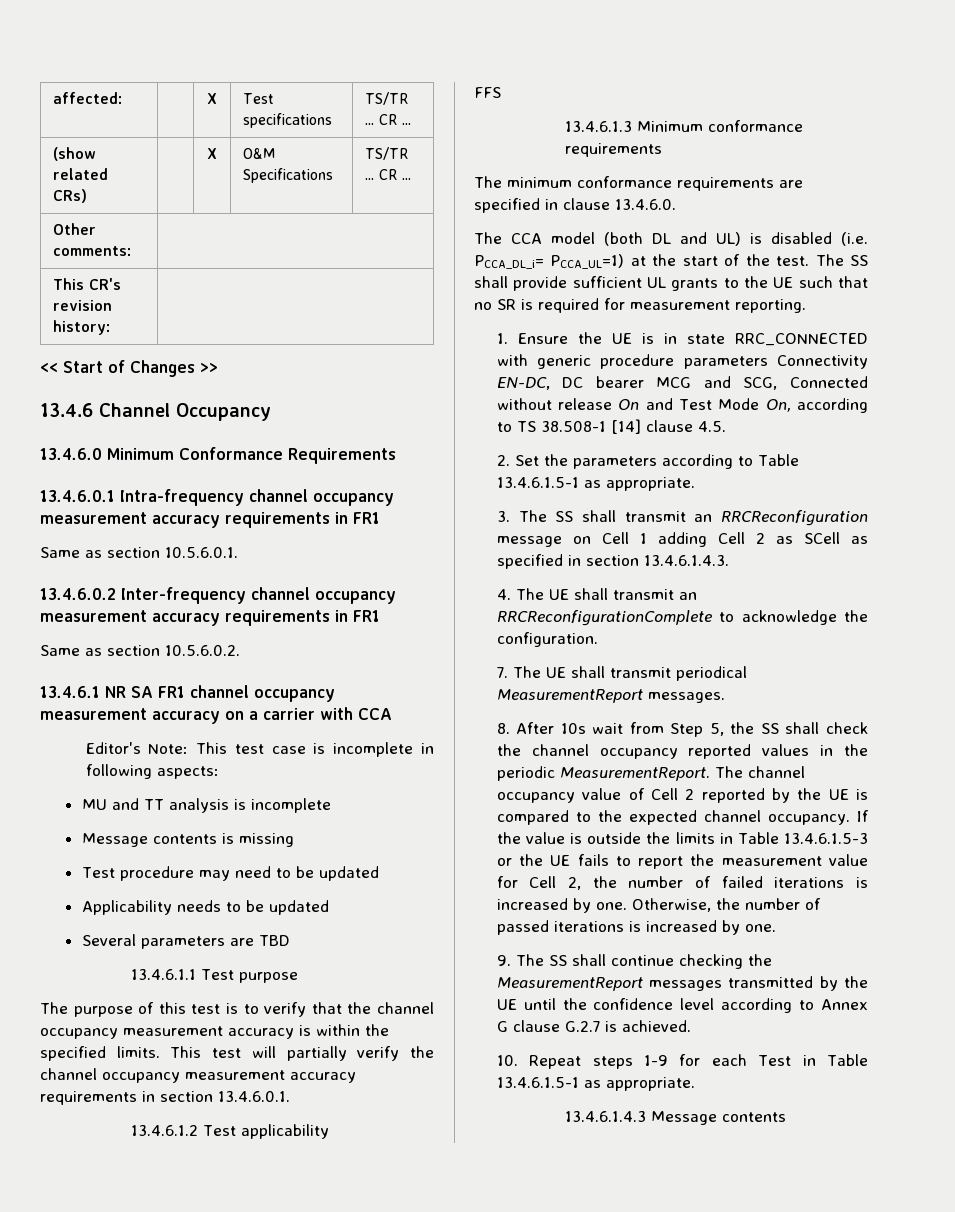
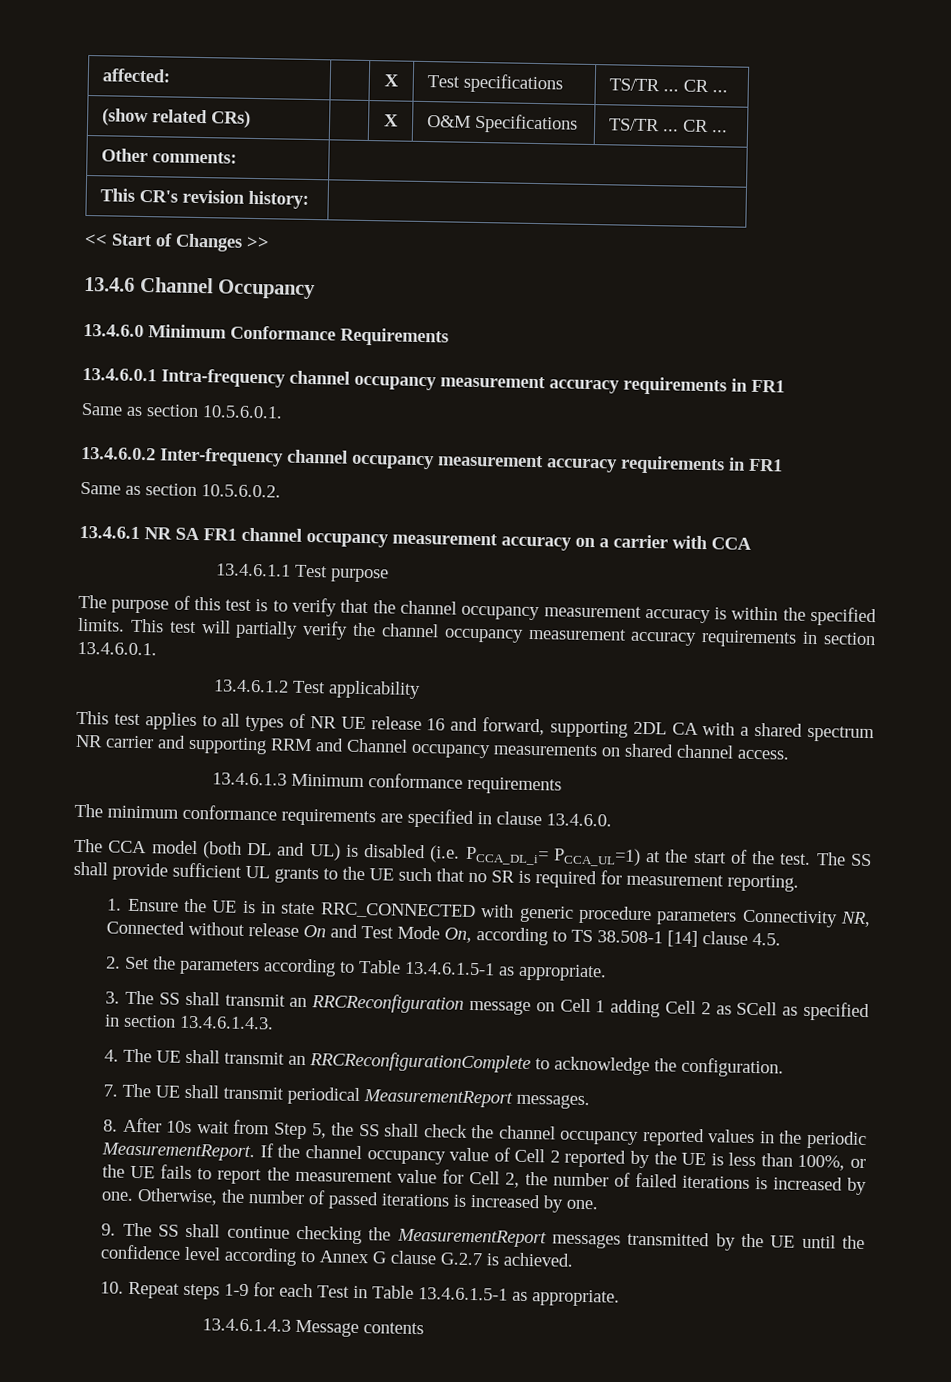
[85,742,435,757] [85,764,219,779] [81,798,331,813] [81,833,294,847] [81,866,379,881] [81,900,329,915] [81,934,290,949] // Editor's Note: This test case is incomplete in following aspects: // MU and TT analysis is incomplete // Message contents is missing // Test procedure may need to be updated // Applicability needs to be updated // Several parameters are TBD -> (752, 543) none
[474,87,501,98] FFS -> [76,710,876,743] [75,734,789,760] This test applies to all types of NR UE release 16 and forward, supporting 2DL CA with a shared spectrum NR carrier and supporting RRM and Channel occupancy measurements on shared channel access.
[496,376,778,390] EN-DC, DC bearer MCG and SCG, -> [840,911,872,928] NR,
[714,766,743,778] The -> [259,1143,301,1158] If the
[496,810,869,825] [496,832,868,844] compared to the expected channel occupancy. If the value is outside the limits in Table 13.4.6.1.5-3 -> [728,1152,846,1171] less than 100%,

